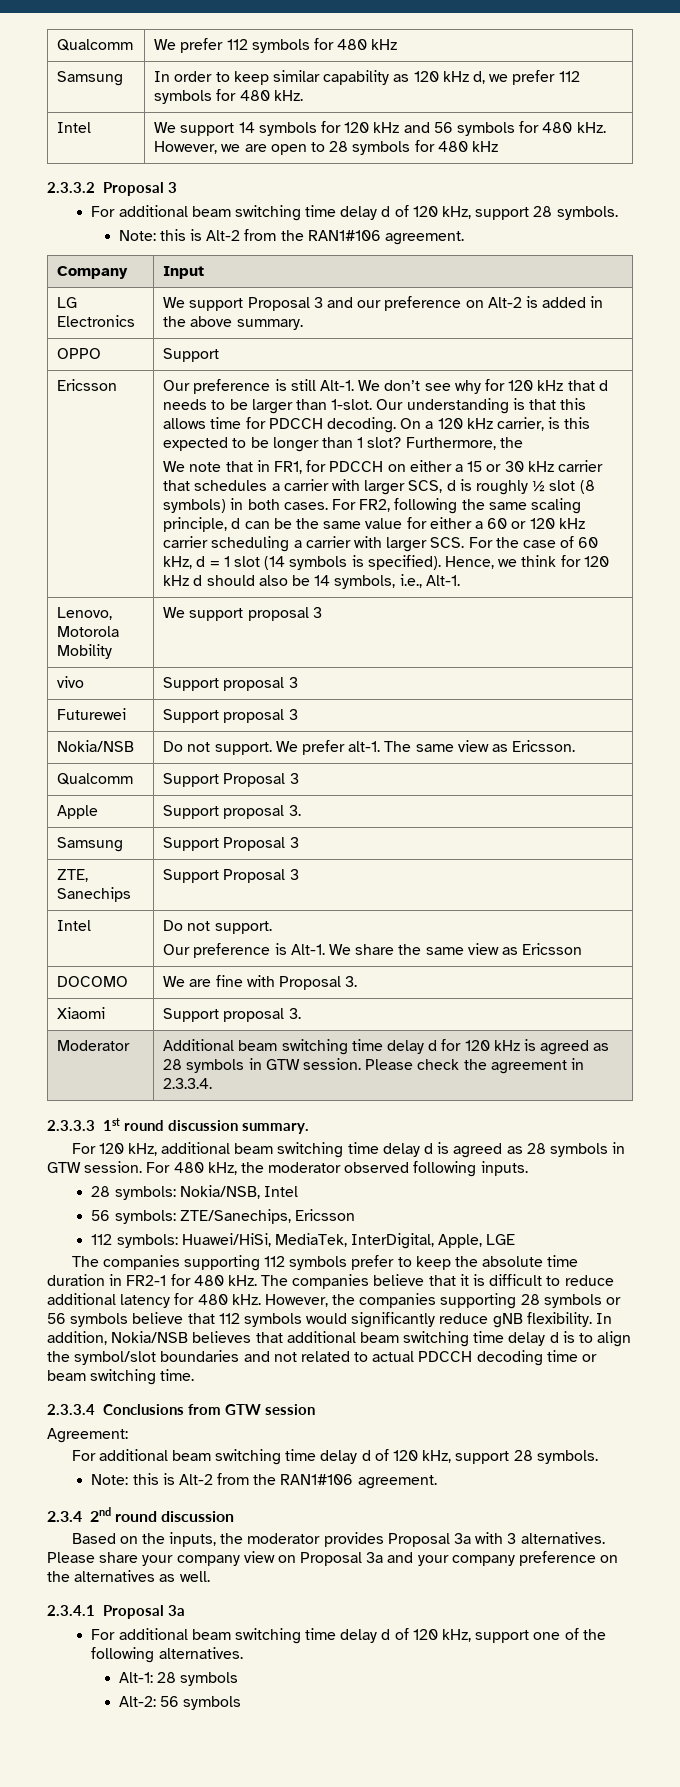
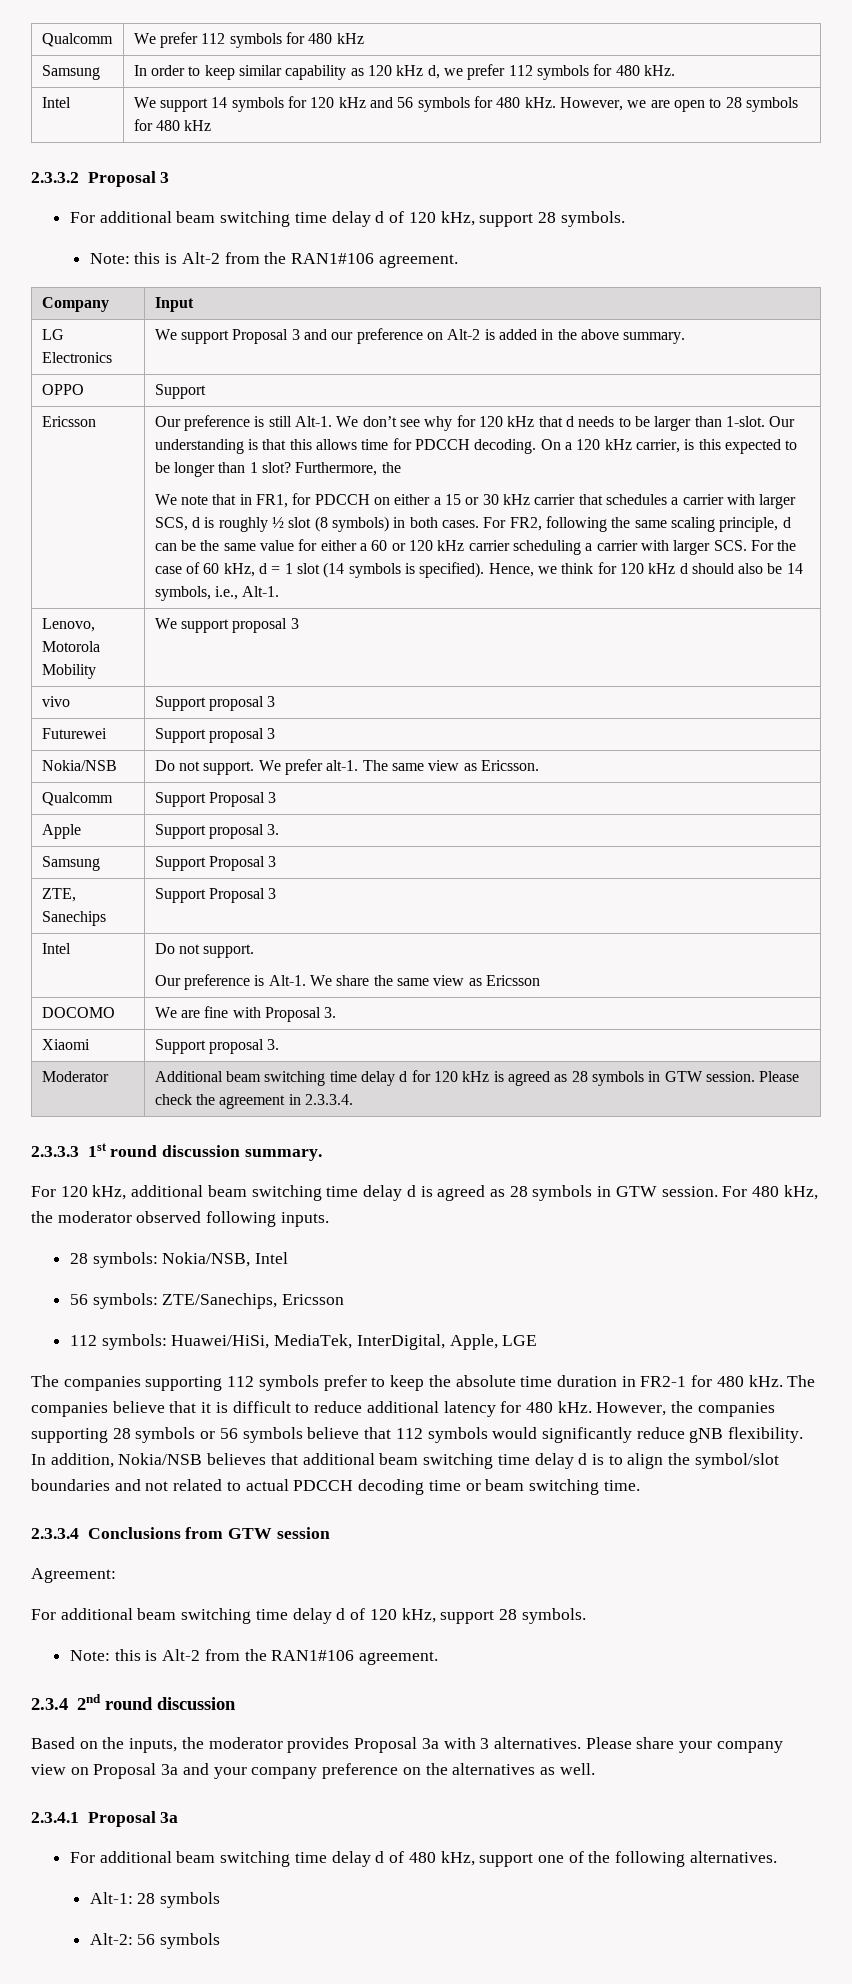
[412,1629,438,1640] 120 -> [408,1852,436,1863] 480

